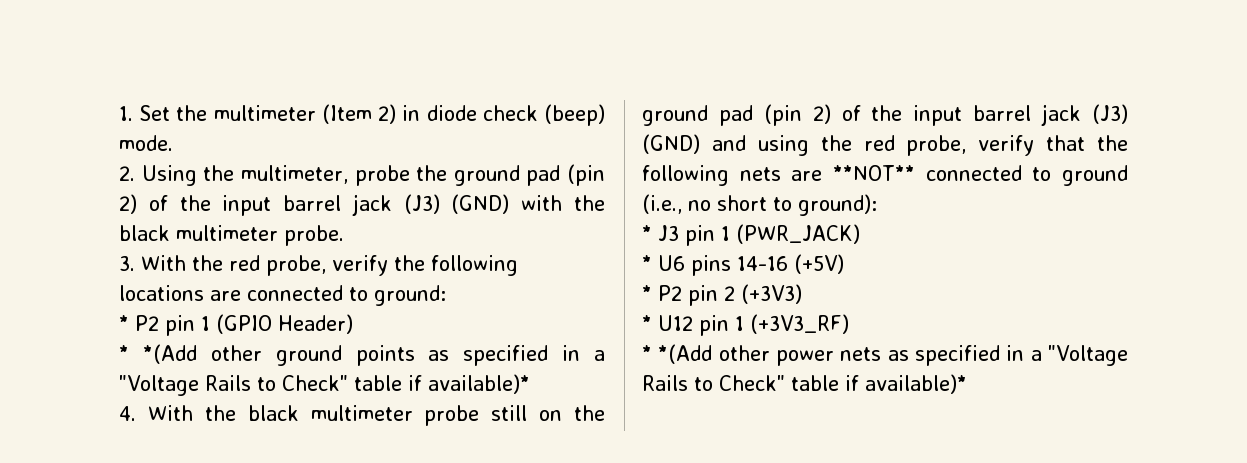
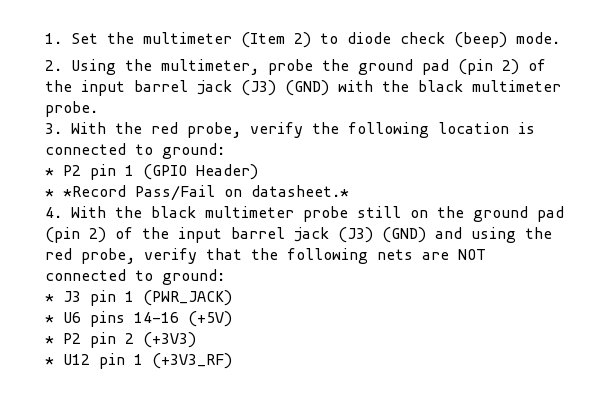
[402,105,421,121] in -> [320,33,338,44] to
[119,285,241,301] locations are -> [438,122,535,134] location is
[142,344,605,366] [119,374,530,396] *(Add other ground points as specified in a "Voltage Rails to Check" table if available)* -> [63,185,349,201] *Record Pass/Fail on datasheet.*
[833,165,1128,186] [642,194,877,216] **NOT** connected to ground (i.e., no short to ground): -> [458,249,486,260] [45,269,225,285] NOT connected to ground:
[642,344,1129,366] [642,374,967,394] // * *(Add other power nets as specified in a "Voltage Rails to Check" table if available)* -> (232, 361) none

